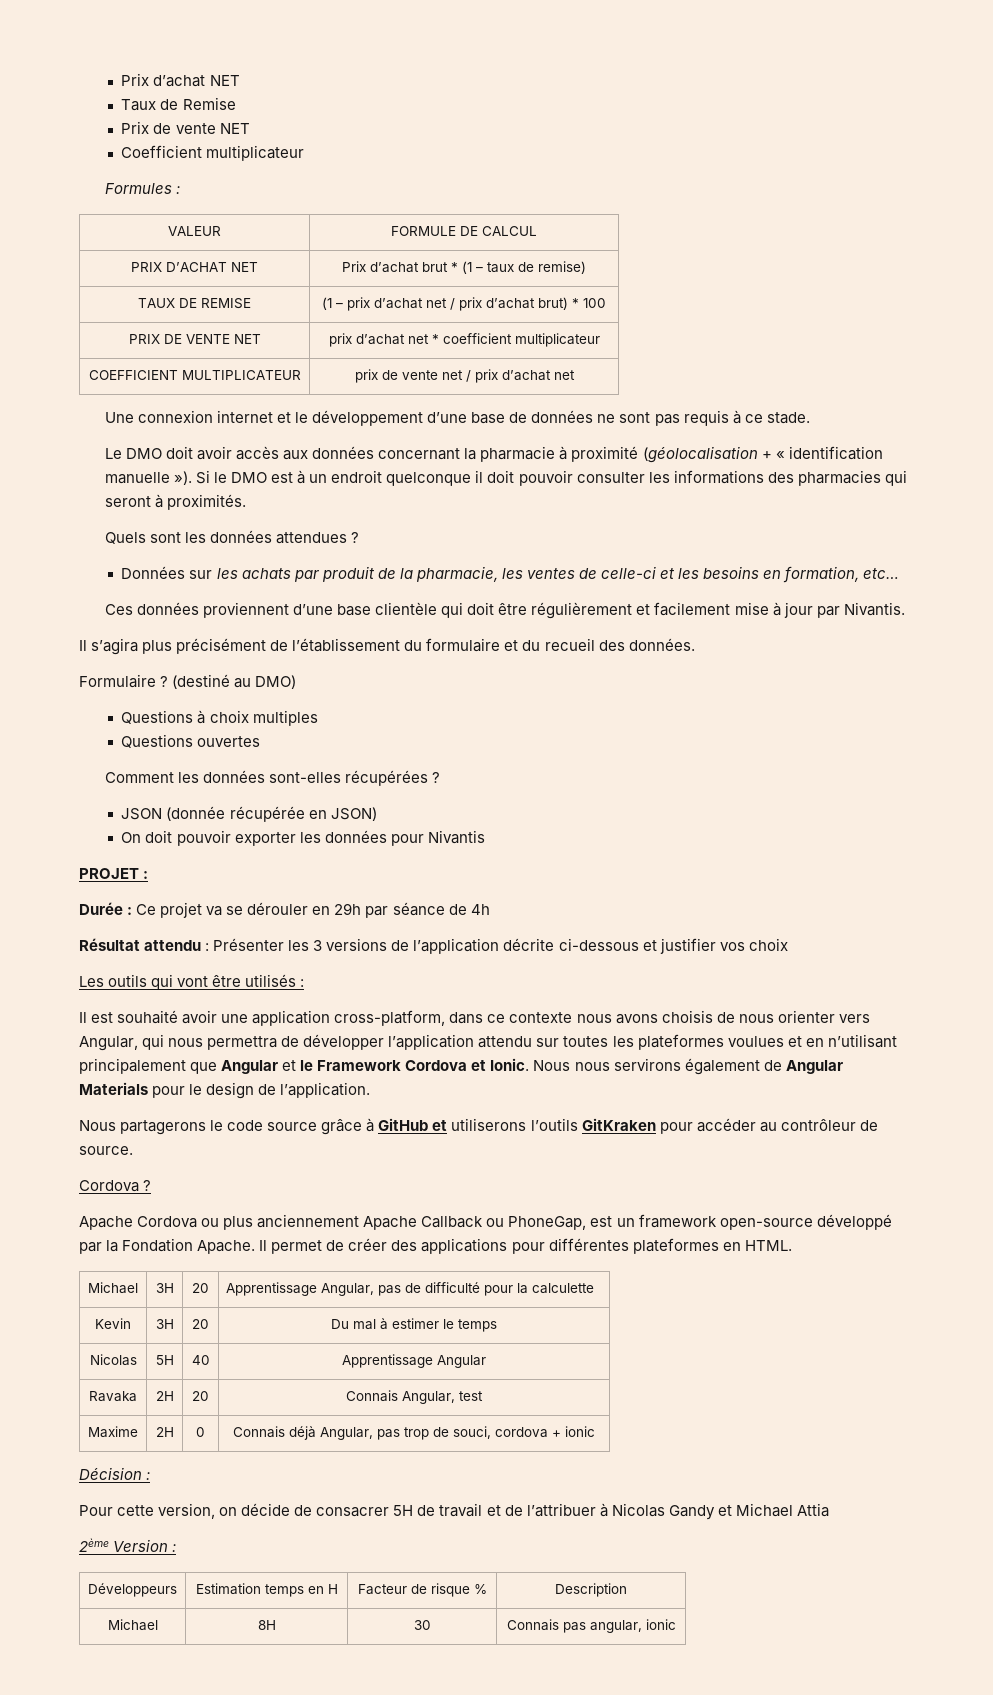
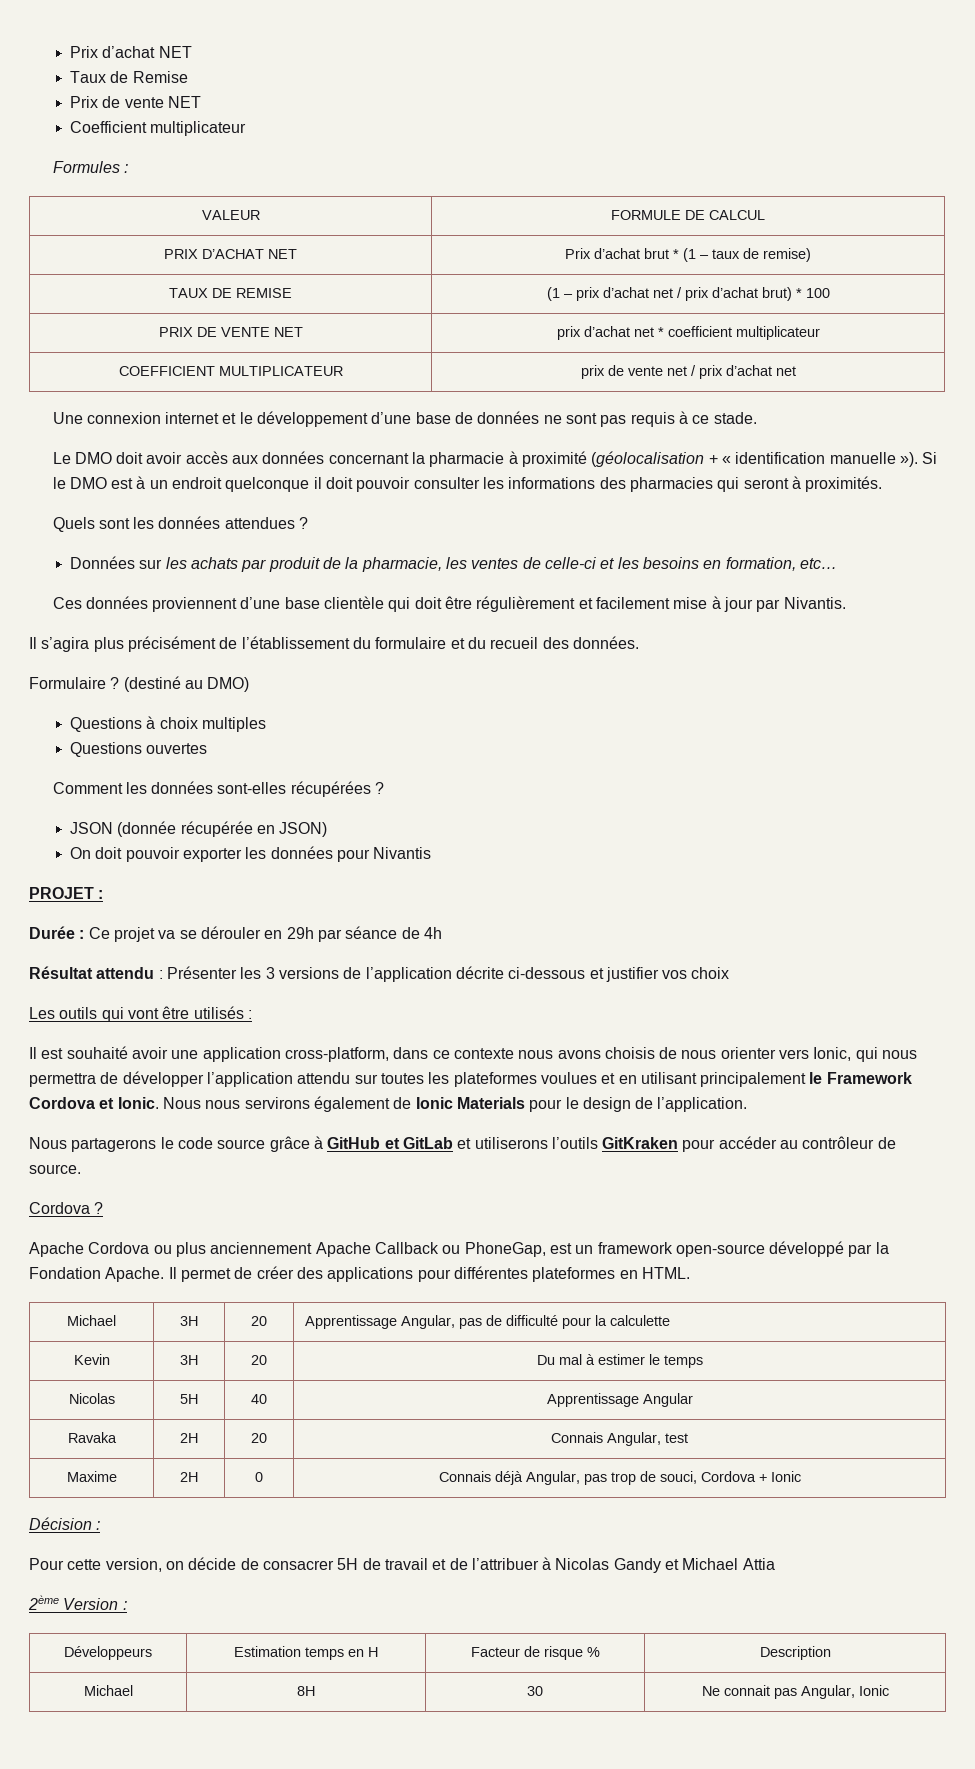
[79,1036,138,1051] Angular, -> [813,1047,852,1061] Ionic,
[827,1034,897,1048] [79,1058,297,1074] n’utilisant principalement que Angular et -> [640,1072,807,1087] utilisant principalement
[785,1060,843,1074] Angular -> [415,1097,453,1109] Ionic
(448, 1125) none -> [402,1137,472,1149] GitLab et
[495,1426,595,1438] cordova + ionic -> [700,1471,801,1482] Cordova + Ionic
[506,1619,676,1633] Connais pas angular, ionic -> [701,1685,889,1699] Ne connait pas Angular, Ionic

